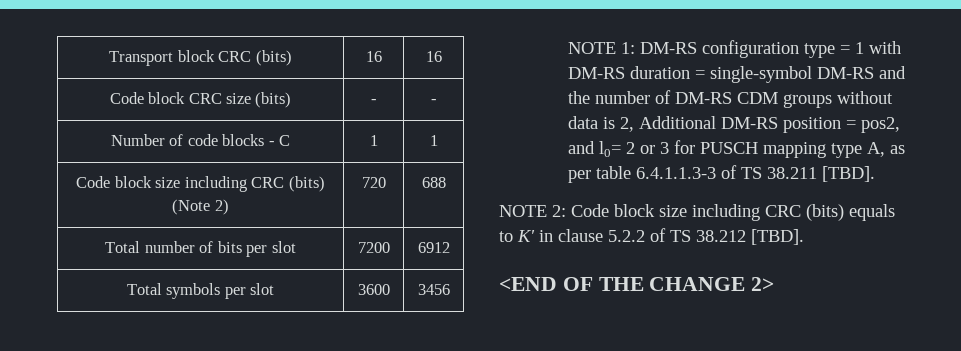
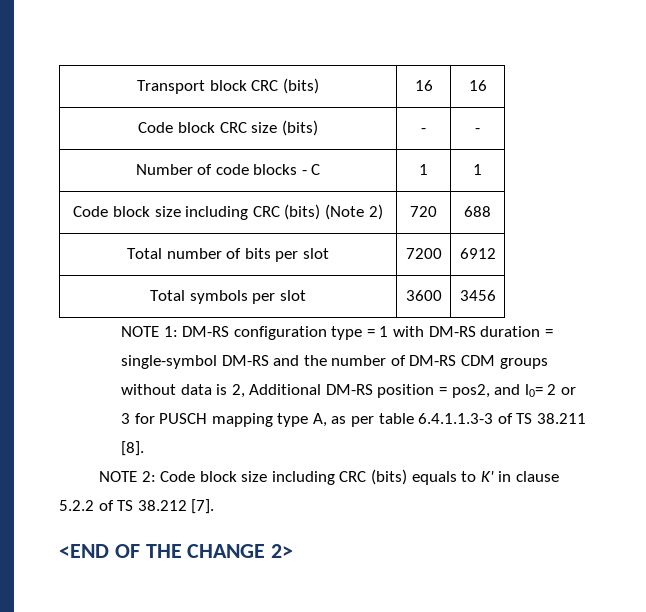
[822,166,876,182] [TBD]. -> [120,441,144,456] [8].
[751,229,804,245] [TBD]. -> [191,499,215,514] [7].

